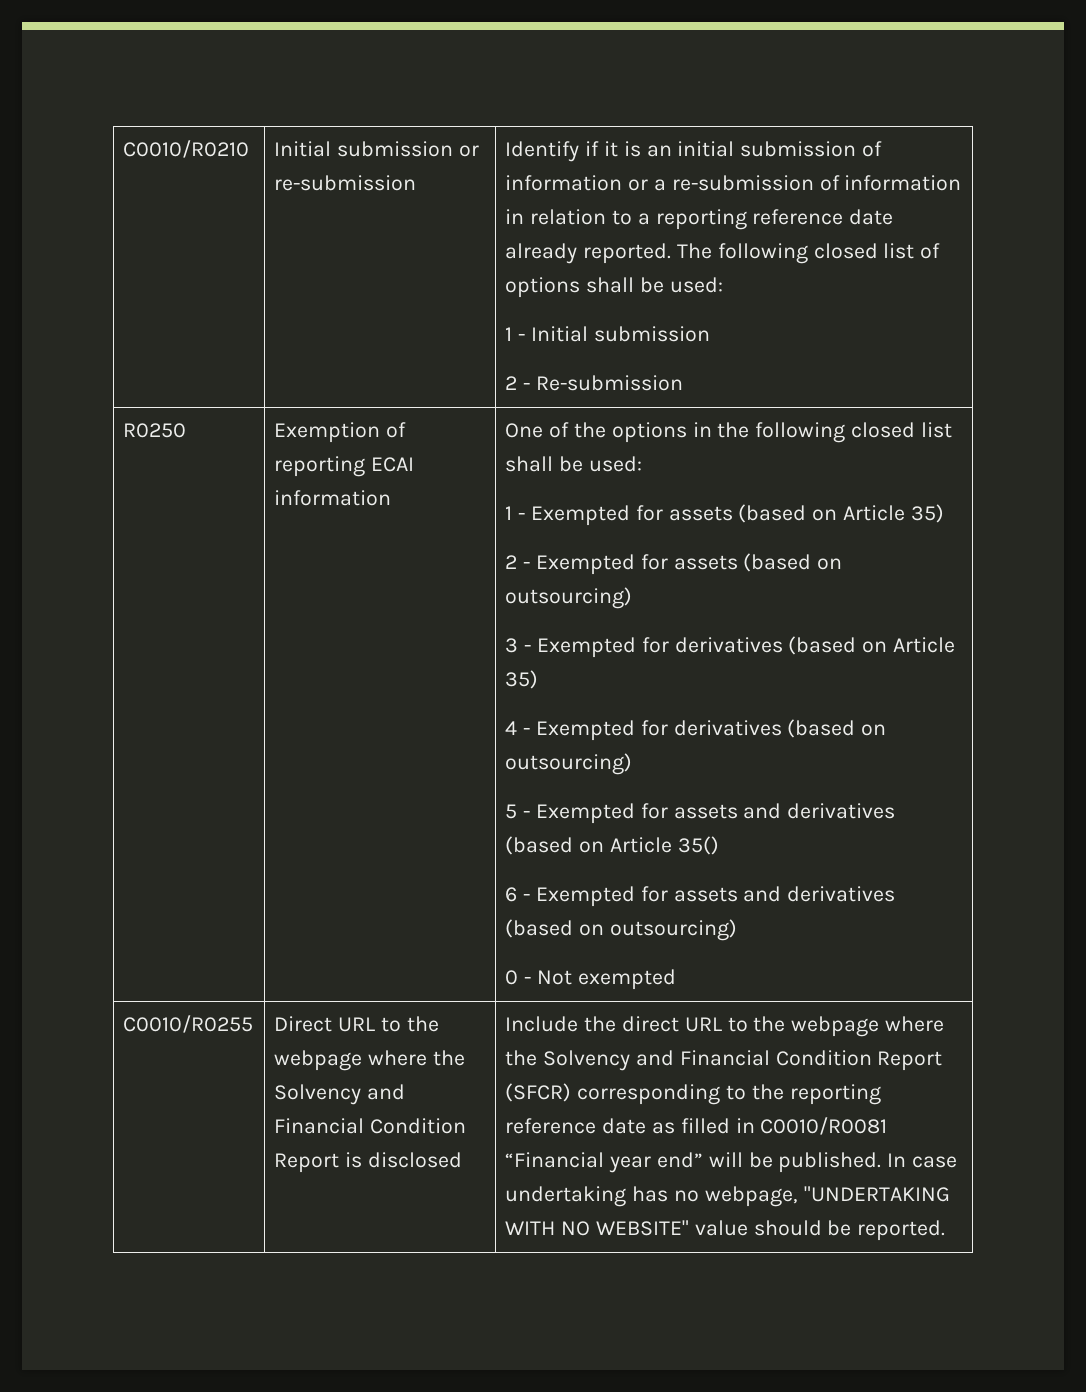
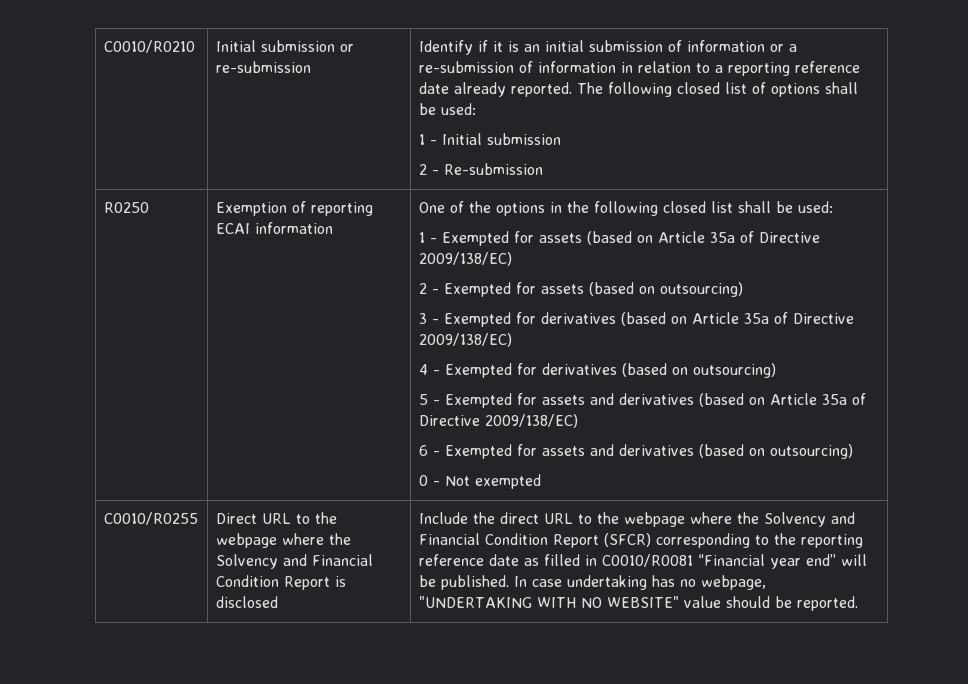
[910,504,944,523] 35) -> [709,231,820,243] [418,252,512,266] 35a of Directive 2009/138/EC)
[505,670,539,689] 35) -> [743,312,854,324] [418,333,512,347] 35a of Directive 2009/138/EC)
[677,836,719,855] 35() -> [821,393,866,405] [418,414,578,428] 35a of Directive 2009/138/EC)

